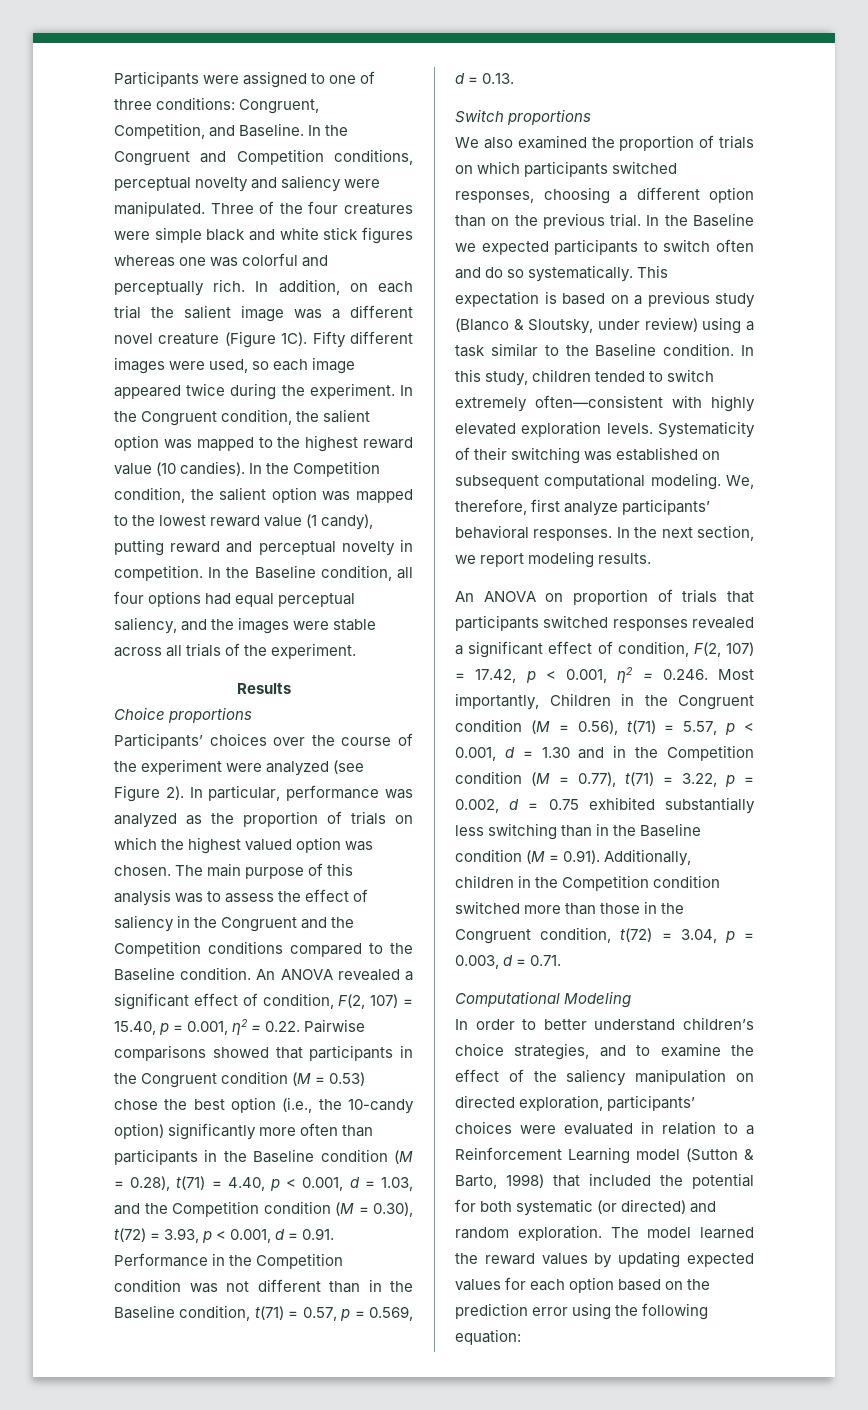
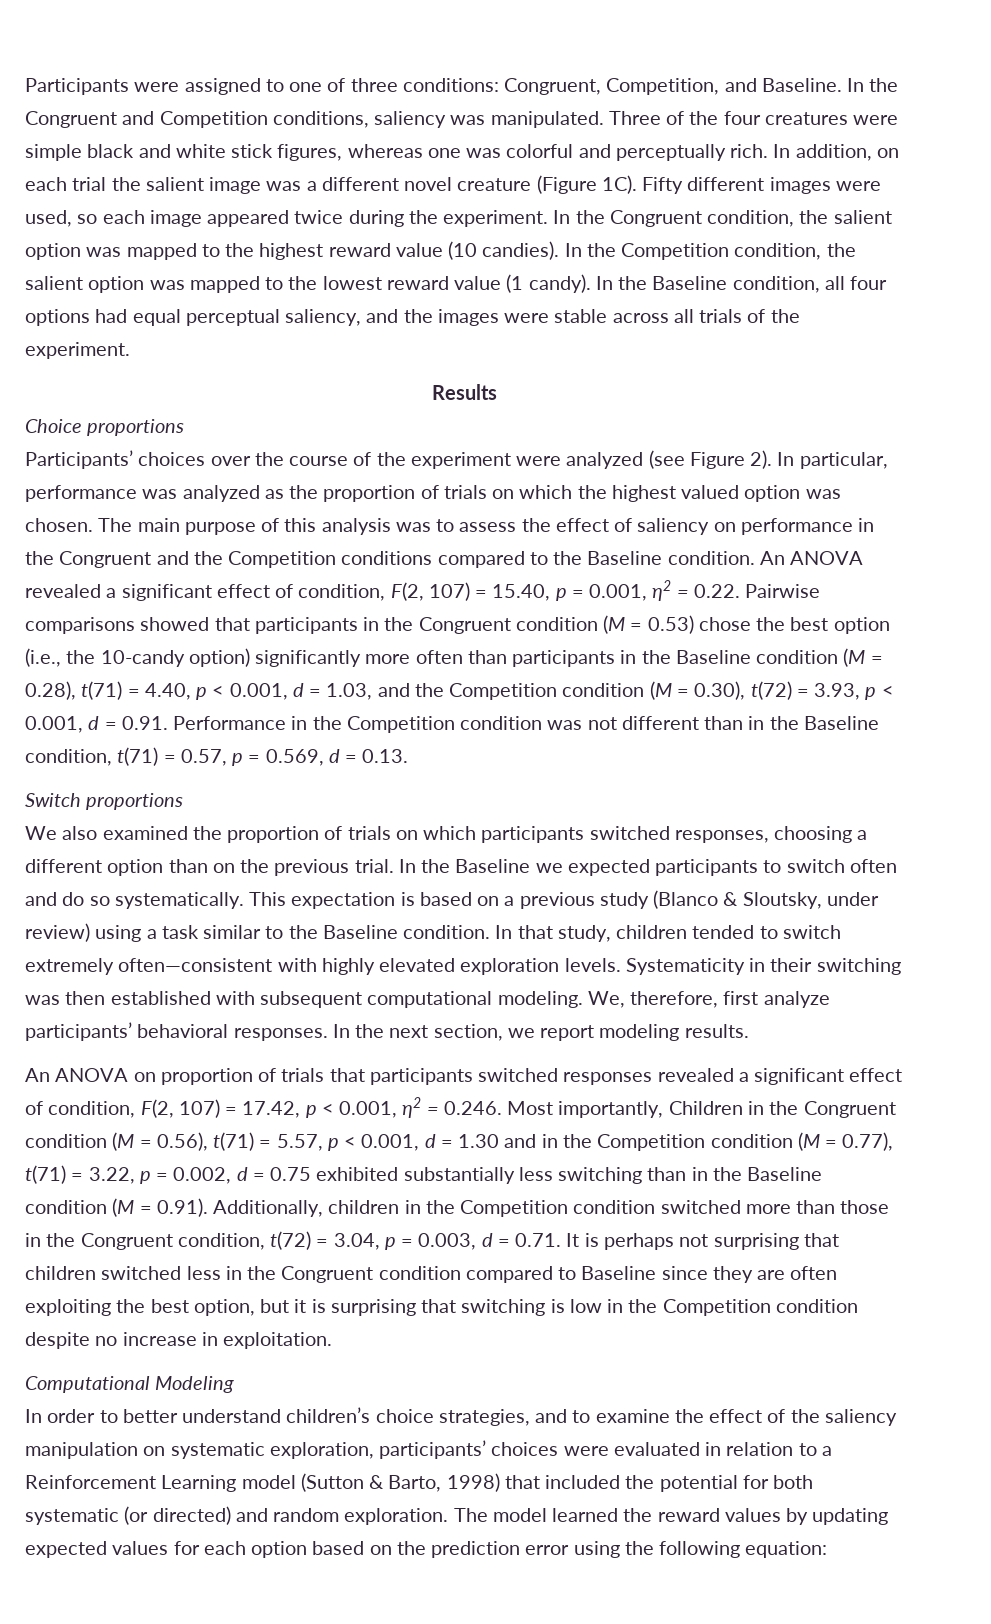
[114,175,381,192] perceptual novelty and saliency were -> [374,111,486,128] saliency was
[361,227,413,244] figures -> [277,144,343,161] figures,
[321,514,374,530] [114,539,413,556] [114,565,203,581] candy), putting reward and perceptual novelty in competition. -> [528,274,591,293] candy).
(174, 923) none -> [713,518,853,535] on performance
[455,369,481,382] this -> [517,925,553,939] that
[455,447,470,460] of -> [749,958,766,972] in
[616,447,721,461] established on -> [65,991,255,1005] then established with
(562, 960) none -> [566,1233,839,1250] [25,1266,838,1283] [25,1299,858,1316] [25,1332,333,1349] It is perhaps not surprising that children switched less in the Congruent condition compared to Baseline since they are often exploiting the best option, but it is surprising that switching is low in the Competition condition despite no increase in exploitation.
[455,1095,515,1108] directed -> [170,1442,265,1459] systematic

